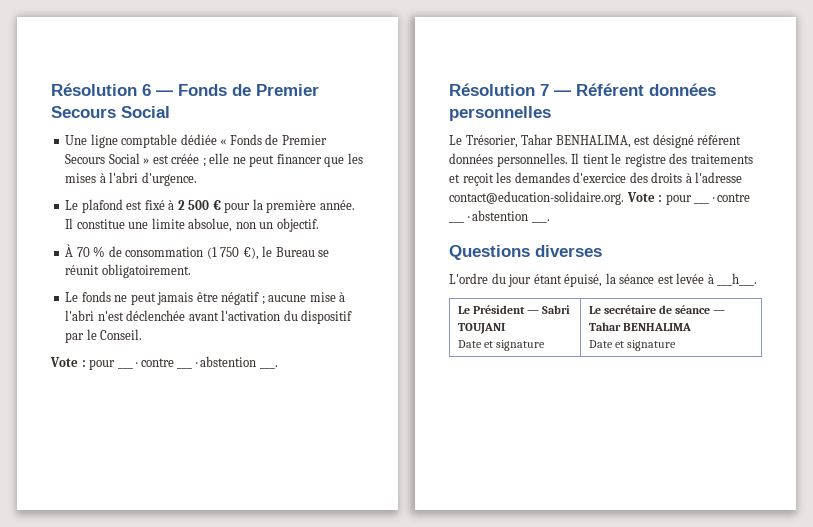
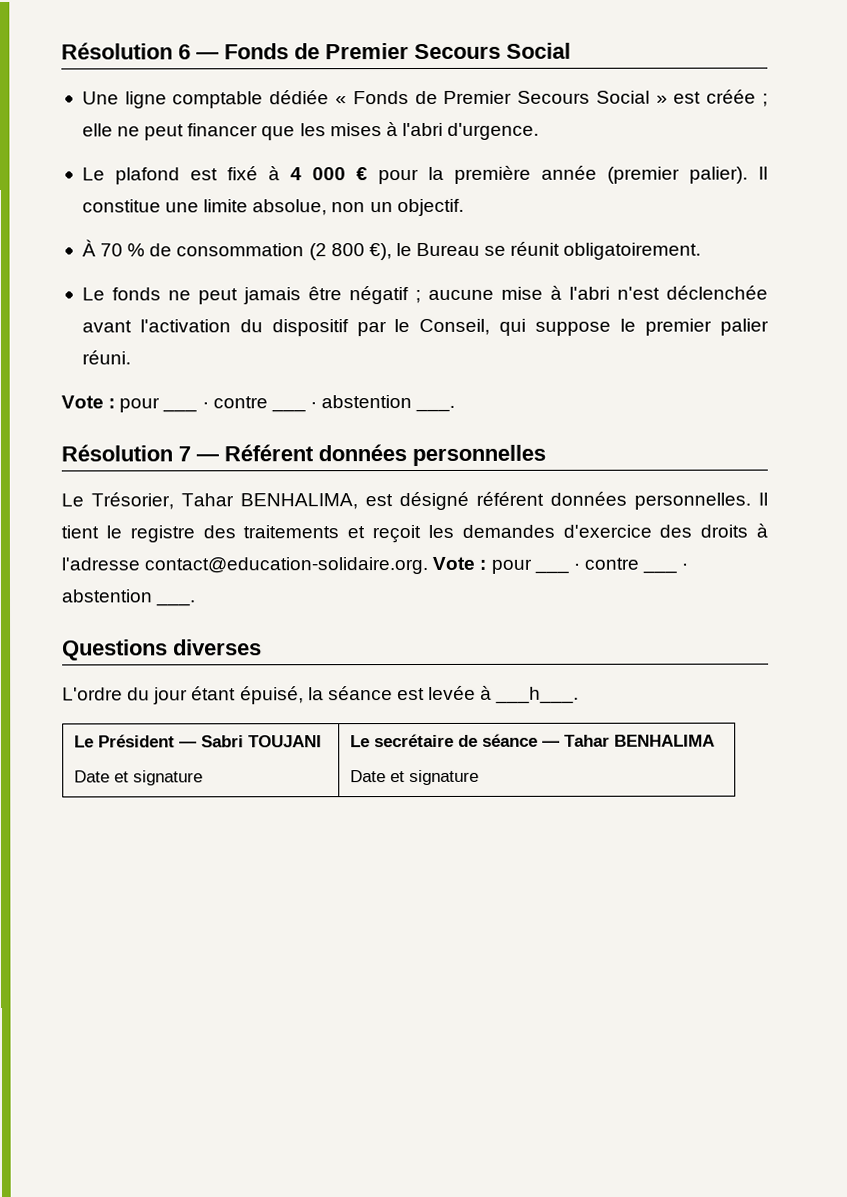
[177,200,210,210] 2 500 -> [289,167,346,181] 4 000
[319,200,355,210] année. -> [540,165,748,184] année (premier palier).
[206,247,240,259] (1 750 -> [308,243,365,261] (2 800
[100,329,143,340] Conseil. -> [419,318,769,336] [81,350,131,365] Conseil, qui suppose le premier palier réuni.

